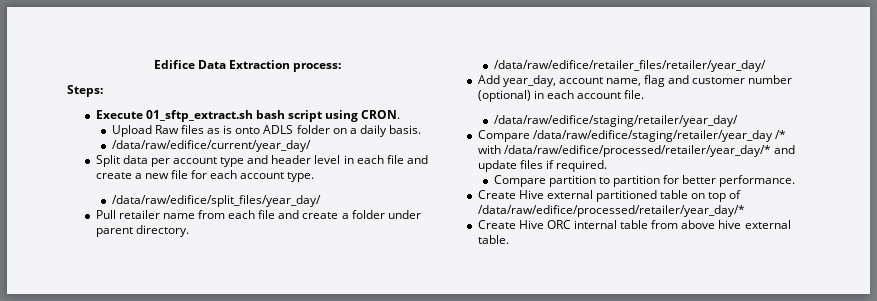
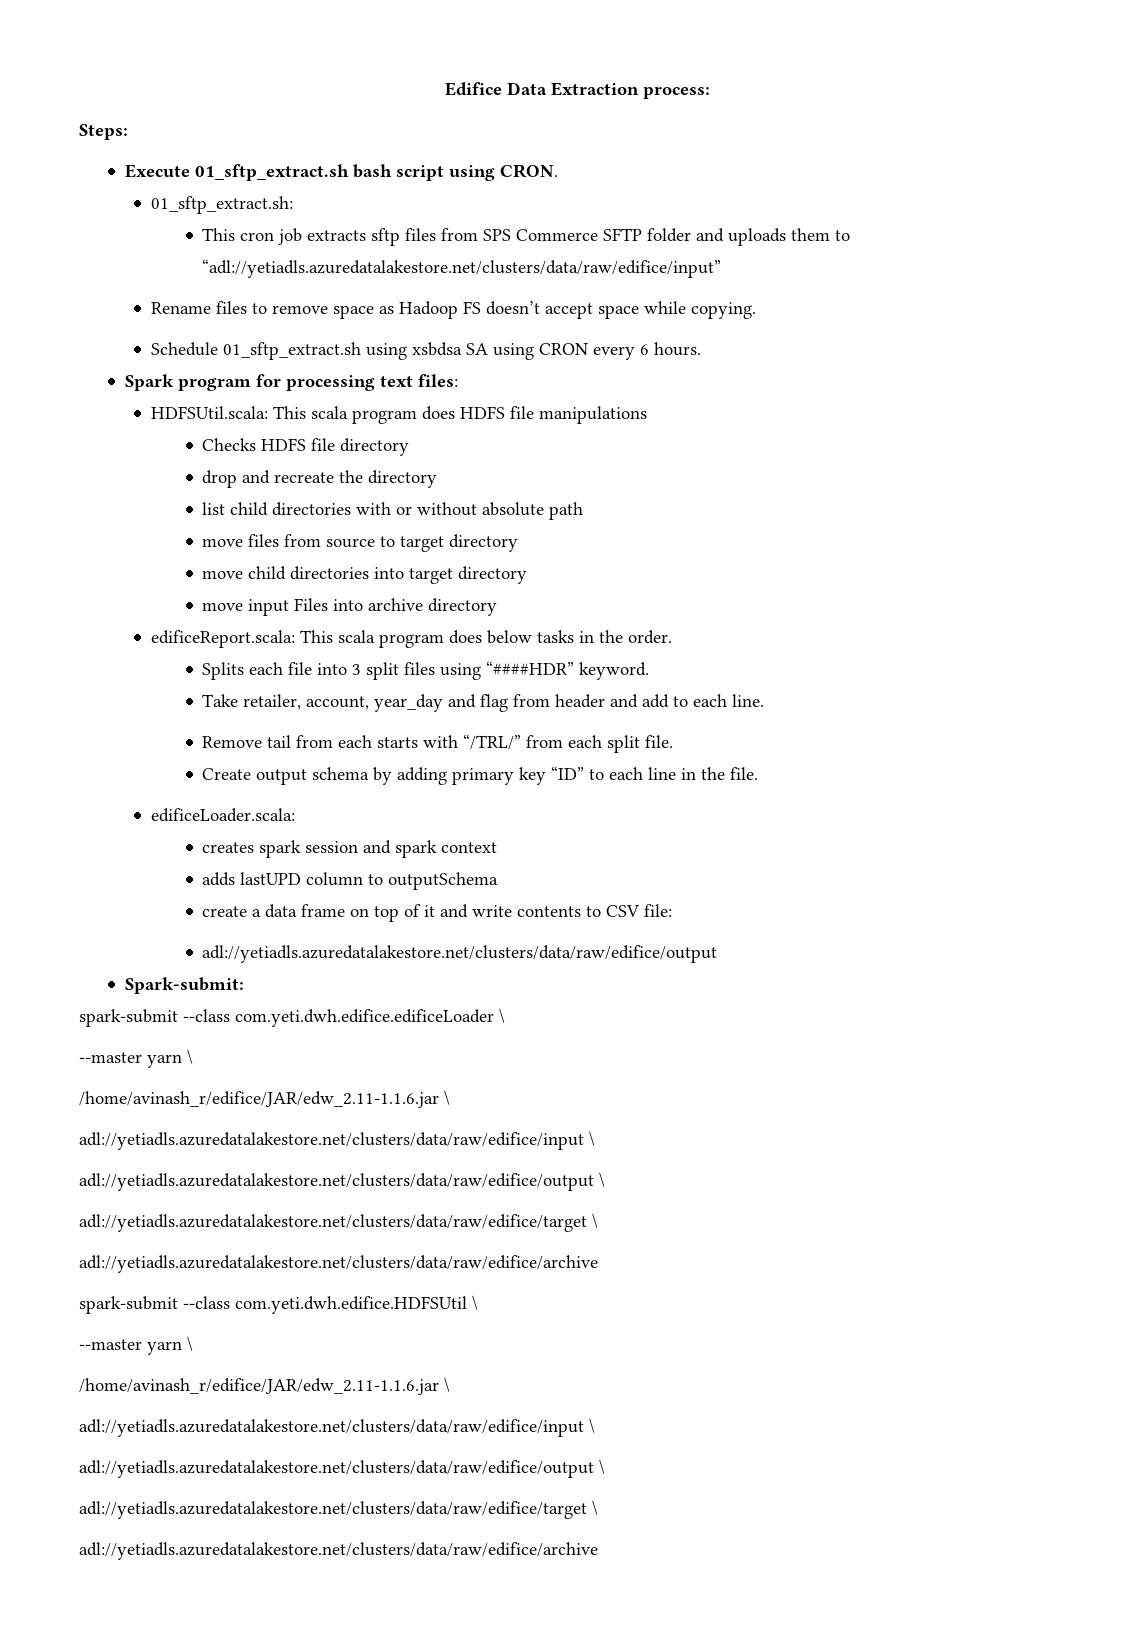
[111,125,421,137] [111,140,311,152] [95,155,428,167] [95,170,315,182] [111,195,321,207] [95,210,421,219] [95,225,189,237] [493,60,766,72] [477,75,793,87] [477,90,645,102] [493,115,738,127] [477,130,786,142] [477,145,795,157] [477,160,608,172] [493,175,796,187] [477,190,742,202] [477,205,745,217] [477,220,791,229] [477,235,509,244] Upload Raw files as is onto ADLS folder on a daily basis. // /data/raw/edifice/current/year_day/ // Split data per account type and header level in each file and create a new file for each account type. // /data/raw/edifice/split_files/year_day/ // Pull retailer name from each file and create a folder under parent directory. // /data/raw/edifice/retailer_files/retailer/year_day/ // Add year_day, account name, flag and customer number (optional) in each account file. // /data/raw/edifice/staging/retailer/year_day/ // Compare /data/raw/edifice/staging/retailer/year_day /* with /data/raw/edifice/processed/retailer/year_day/* and update files if required. // Compare partition to partition for better performance. // Create Hive external partitioned table on top of /data/raw/edifice/processed/retailer/year_day/* // Create Hive ORC internal table from above hive external table. -> [150,196,293,214] [202,228,851,246] [202,259,722,278] [150,301,756,319] [150,342,701,360] [125,374,459,391] [150,406,647,424] [202,438,410,456] [202,470,438,488] [202,502,584,520] [202,534,519,552] [202,566,528,584] [202,598,498,616] [150,630,672,648] [202,661,650,680] [202,694,765,712] [202,734,674,753] [202,766,759,785] [150,808,295,822] [202,840,498,858] [202,872,499,890] [202,904,673,922] [202,945,718,963] [125,977,245,994] [79,1008,505,1027] [79,1049,193,1068] [79,1090,450,1108] [79,1131,595,1150] [79,1172,605,1191] [79,1213,598,1232] [79,1255,598,1273] [79,1295,478,1314] [79,1336,193,1355] [79,1377,450,1395] [79,1418,595,1437] [79,1459,605,1478] [79,1500,598,1519] [79,1542,598,1560] 01_sftp_extract.sh: // This cron job extracts sftp files from SPS Commerce SFTP folder and uploads them to “adl://yetiadls.azuredatalakestore.net/clusters/data/raw/edifice/input” // Rename files to remove space as Hadoop FS doesn’t accept space while copying. // Schedule 01_sftp_extract.sh using xsbdsa SA using CRON every 6 hours. // Spark program for processing text files: // HDFSUtil.scala: This scala program does HDFS file manipulations // Checks HDFS file directory // drop and recreate the directory // list child directories with or without absolute path // move files from source to target directory // move child directories into target directory // move input Files into archive directory // edificeReport.scala: This scala program does below tasks in the order. // Splits each file into 3 split files using “####HDR” keyword. // Take retailer, account, year_day and flag from header and add to each line. // Remove tail from each starts with “/TRL/” from each split file. // Create output schema by adding primary key “ID” to each line in the file. // edificeLoader.scala: // creates spark session and spark context // adds lastUPD column to outputSchema // create a data frame on top of it and write contents to CSV file: // adl://yetiadls.azuredatalakestore.net/clusters/data/raw/edifice/output // Spark-submit: // spark-submit --class com.yeti.dwh.edifice.edificeLoader \ // --master yarn \ // /home/avinash_r/edifice/JAR/edw_2.11-1.1.6.jar \ // adl://yetiadls.azuredatalakestore.net/clusters/data/raw/edifice/input \ // adl://yetiadls.azuredatalakestore.net/clusters/data/raw/edifice/output \ // adl://yetiadls.azuredatalakestore.net/clusters/data/raw/edifice/target \ // adl://yetiadls.azuredatalakestore.net/clusters/data/raw/edifice/archive // spark-submit --class com.yeti.dwh.edifice.HDFSUtil \ // --master yarn \ // /home/avinash_r/edifice/JAR/edw_2.11-1.1.6.jar \ // adl://yetiadls.azuredatalakestore.net/clusters/data/raw/edifice/input \ // adl://yetiadls.azuredatalakestore.net/clusters/data/raw/edifice/output \ // adl://yetiadls.azuredatalakestore.net/clusters/data/raw/edifice/target \ // adl://yetiadls.azuredatalakestore.net/clusters/data/raw/edifice/archive

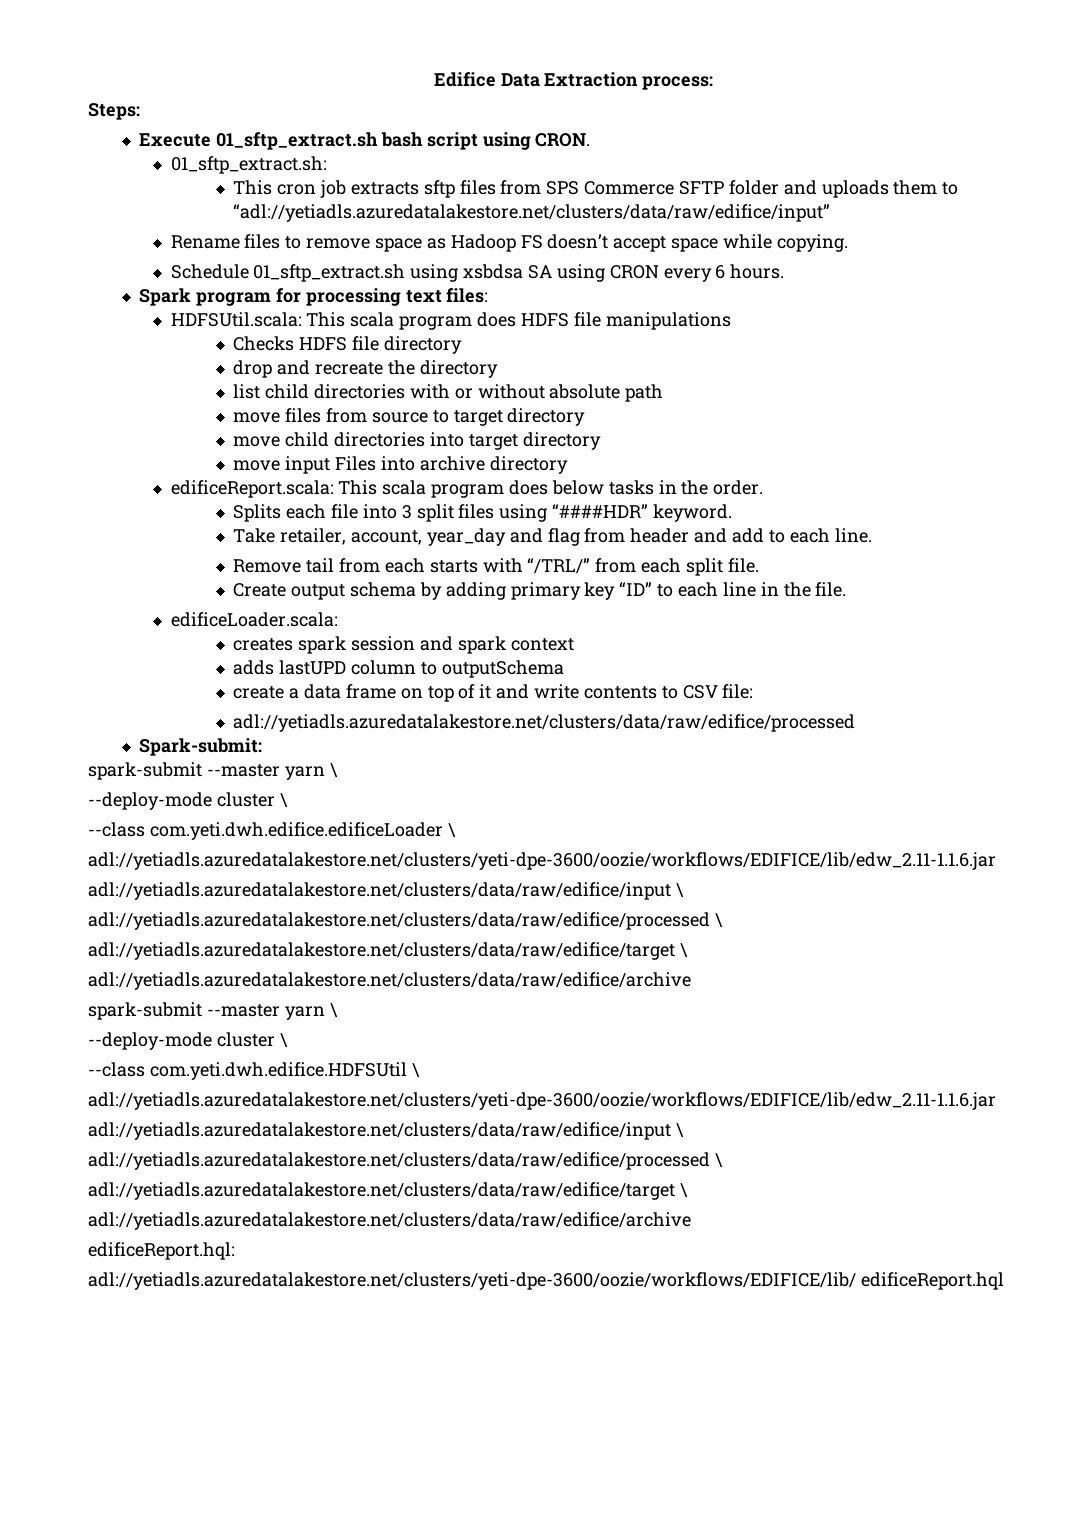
[202,945,718,963] adl://yetiadls.azuredatalakestore.net/clusters/data/raw/edifice/output -> [233,714,856,732] adl://yetiadls.azuredatalakestore.net/clusters/data/raw/edifice/processed
[183,1008,505,1027] [79,1049,193,1068] [79,1090,450,1108] [79,1131,595,1150] [79,1173,594,1191] --class com.yeti.dwh.edifice.edificeLoader \ // --master yarn \ // /home/avinash_r/edifice/JAR/edw_2.11-1.1.6.jar \ // adl://yetiadls.azuredatalakestore.net/clusters/data/raw/edifice/input \ // adl://yetiadls.azuredatalakestore.net/clusters/data/raw/edifice/output -> [206,763,338,780] [88,792,288,810] [88,822,456,840] [88,852,996,870] [88,882,684,900] [88,912,710,930] --master yarn \ // --deploy-mode cluster \ // --class com.yeti.dwh.edifice.edificeLoader \ // adl://yetiadls.azuredatalakestore.net/clusters/yeti-dpe-3600/oozie/workflows/EDIFICE/lib/edw_2.11-1.1.6.jar // adl://yetiadls.azuredatalakestore.net/clusters/data/raw/edifice/input \ // adl://yetiadls.azuredatalakestore.net/clusters/data/raw/edifice/processed
[183,1295,478,1314] [79,1336,193,1355] [79,1377,450,1395] [79,1418,595,1437] [79,1459,605,1478] [79,1500,598,1519] [79,1542,598,1560] --class com.yeti.dwh.edifice.HDFSUtil \ // --master yarn \ // /home/avinash_r/edifice/JAR/edw_2.11-1.1.6.jar \ // adl://yetiadls.azuredatalakestore.net/clusters/data/raw/edifice/input \ // adl://yetiadls.azuredatalakestore.net/clusters/data/raw/edifice/output \ // adl://yetiadls.azuredatalakestore.net/clusters/data/raw/edifice/target \ // adl://yetiadls.azuredatalakestore.net/clusters/data/raw/edifice/archive -> [206,1003,338,1020] [88,1032,288,1050] [88,1062,420,1080] [88,1092,996,1110] [88,1122,684,1140] [88,1152,723,1170] [88,1182,688,1200] [88,1212,691,1230] [88,1242,235,1260] [88,1272,1004,1290] --master yarn \ // --deploy-mode cluster \ // --class com.yeti.dwh.edifice.HDFSUtil \ // adl://yetiadls.azuredatalakestore.net/clusters/yeti-dpe-3600/oozie/workflows/EDIFICE/lib/edw_2.11-1.1.6.jar // adl://yetiadls.azuredatalakestore.net/clusters/data/raw/edifice/input \ // adl://yetiadls.azuredatalakestore.net/clusters/data/raw/edifice/processed \ // adl://yetiadls.azuredatalakestore.net/clusters/data/raw/edifice/target \ // adl://yetiadls.azuredatalakestore.net/clusters/data/raw/edifice/archive // edificeReport.hql: // adl://yetiadls.azuredatalakestore.net/clusters/yeti-dpe-3600/oozie/workflows/EDIFICE/lib/ edificeReport.hql

